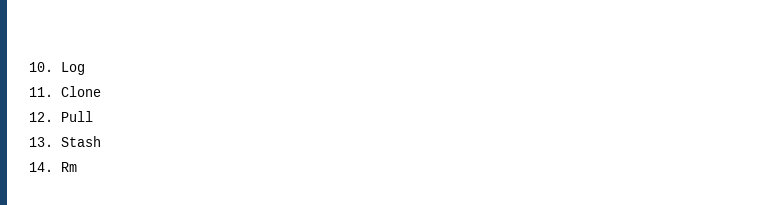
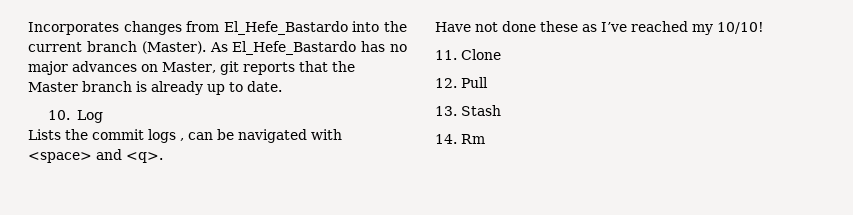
[29,62,85,75] 10. Log -> [28,21,407,35] [28,41,407,55] [28,61,355,75] [28,81,282,95] [47,110,103,123] [28,129,342,143] [28,149,163,163] [435,21,764,35] Incorporates changes from El_Hefe_Bastardo into the current branch (Master). As El_Hefe_Bastardo has no major advances on Master, git reports that the Master branch is already up to date. // 10. Log // Lists the commit logs , can be navigated with <space> and <q>. // Have not done these as I’ve reached my 10/10!

